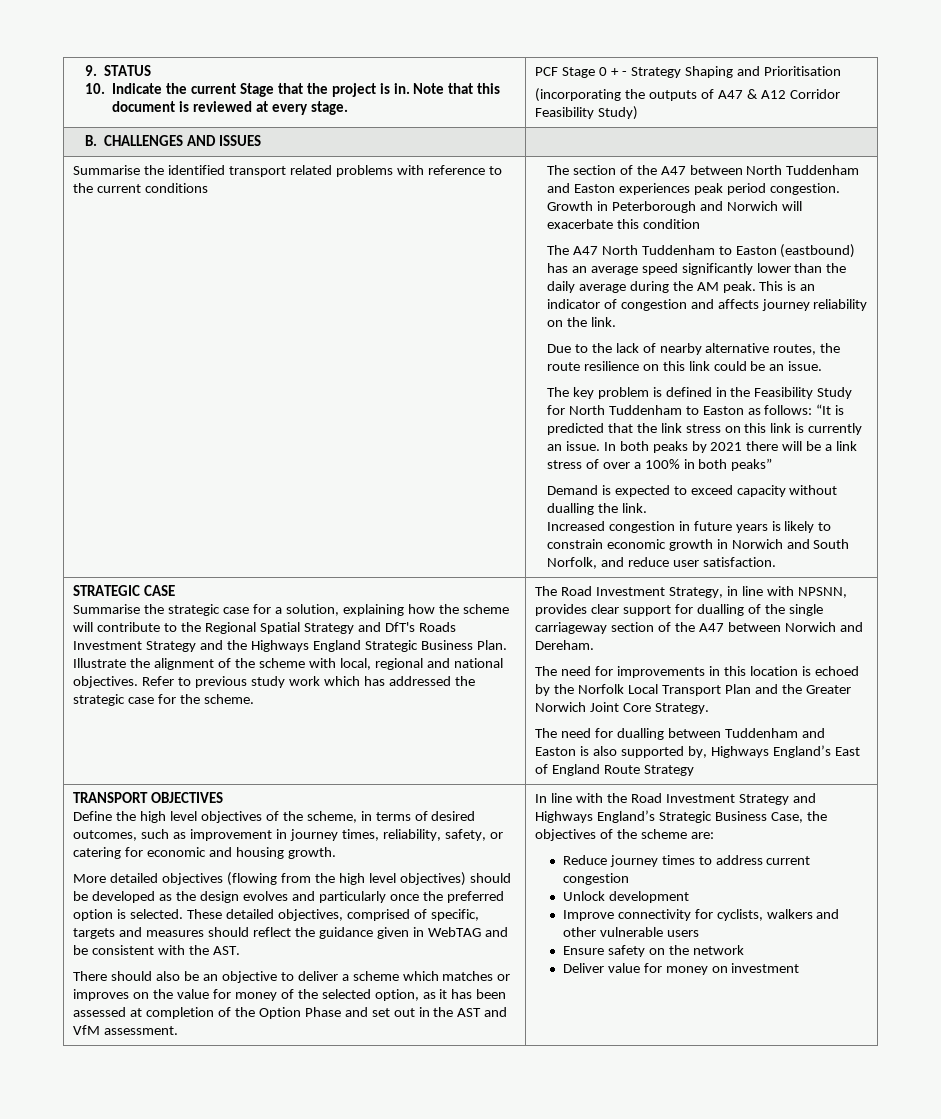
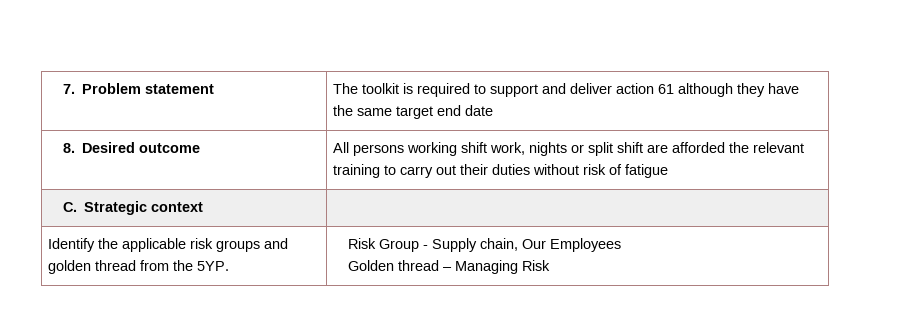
[84,65,152,76] [84,83,501,97] [112,101,348,115] [535,66,841,78] [535,88,840,102] [535,106,639,120] [84,135,262,146] [73,165,502,177] [73,183,209,193] [546,165,860,175] [546,183,840,195] [546,201,802,213] [546,219,700,229] [546,244,856,258] [546,263,847,275] [546,281,816,293] [546,299,868,311] [546,317,616,327] [546,343,841,355] [546,361,823,371] [546,387,853,399] [546,404,845,415] [546,423,863,435] [546,441,857,453] [546,458,773,471] [546,485,838,497] [546,503,647,515] [546,521,832,533] [546,539,850,551] [546,557,776,569] [73,585,176,596] [73,604,509,616] [73,622,456,634] [73,640,507,652] [73,658,503,670] [73,676,475,688] [73,694,255,706] [535,586,847,598] [535,604,823,616] [535,622,863,634] [535,640,595,650] [535,666,859,678] [535,684,851,696] [535,702,710,714] [535,728,825,740] [535,745,860,758] [535,764,695,776] [73,792,224,803] [73,811,476,823] [73,829,503,841] [73,847,336,859] [73,872,511,886] [73,891,504,903] [73,909,479,921] [73,927,508,939] [73,945,241,955] [73,971,511,983] [73,989,507,1001] [73,1007,508,1019] [73,1025,179,1035] [535,793,816,805] [535,810,827,823] [535,829,715,841] [562,855,811,867] [562,873,629,885] [562,891,689,903] [562,909,840,921] [562,927,699,937] [562,945,744,957] [562,963,800,975] 9. STATUS // 10. Indicate the current Stage that the project is in. Note that this document is reviewed at every stage. | PCF Stage 0 + - Strategy Shaping and Prioritisation // (incorporating the outputs of A47 & A12 Corridor Feasibility Study) // B. CHALLENGES AND ISSUES | // Summarise the identified transport related problems with reference to the current conditions | The section of the A47 between North Tuddenham and Easton experiences peak period congestion. Growth in Peterborough and Norwich will exacerbate this condition // The A47 North Tuddenham to Easton (eastbound) has an average speed significantly lower than the daily average during the AM peak. This is an indicator of congestion and affects journey reliability on the link. // Due to the lack of nearby alternative routes, the route resilience on this link could be an issue. // The key problem is defined in the Feasibility Study for North Tuddenham to Easton as follows: “It is predicted that the link stress on this link is currently an issue. In both peaks by 2021 there will be a link stress of over a 100% in both peaks” // Demand is expected to exceed capacity without dualling the link. // Increased congestion in future years is likely to constrain economic growth in Norwich and South Norfolk, and reduce user satisfaction. // STRATEGIC CASE // Summarise the strategic case for a solution, explaining how the scheme will contribute to the Regional Spatial Strategy and DfT's Roads Investment Strategy and the Highways England Strategic Business Plan. Illustrate the alignment of the scheme with local, regional and national objectives. Refer to previous study work which has addressed the strategic case for the scheme. | The Road Investment Strategy, in line with NPSNN, provides clear support for dualling of the single carriageway section of the A47 between Norwich and Dereham. // The need for improvements in this location is echoed by the Norfolk Local Transport Plan and the Greater Norwich Joint Core Strategy. // The need for dualling between Tuddenham and Easton is also supported by, Highways England’s East of England Route Strategy // TRANSPORT OBJECTIVES // Define the high level objectives of the scheme, in terms of desired outcomes, such as improvement in journey times, reliability, safety, or catering for economic and housing growth. // More detailed objectives (flowing from the high level objectives) should be developed as the design evolves and particularly once the preferred option is selected. These detailed objectives, comprised of specific, targets and measures should reflect the guidance given in WebTAG and be consistent with the AST. // There should also be an objective to deliver a scheme which matches or improves on the value for money of the selected option, as it has been assessed at completion of the Option Phase and set out in the AST and VfM assessment. | In line with the Road Investment Strategy and Highways England’s Strategic Business Case, the objectives of the scheme are: // Reduce journey times to address current congestion // Unlock development // Improve connectivity for cyclists, walkers and other vulnerable users // Ensure safety on the network // Deliver value for money on investment -> [62,83,214,94] [332,83,799,97] [332,105,493,119] [62,142,200,153] [332,142,804,156] [332,164,668,178] [62,201,203,215] [47,238,288,252] [47,260,229,274] [347,238,621,252] [347,260,550,274] 7. Problem statement | The toolkit is required to support and deliver action 61 although they have the same target end date // 8. Desired outcome | All persons working shift work, nights or split shift are afforded the relevant training to carry out their duties without risk of fatigue // C. Strategic context | // Identify the applicable risk groups and golden thread from the 5YP. | Risk Group - Supply chain, Our Employees // Golden thread – Managing Risk

